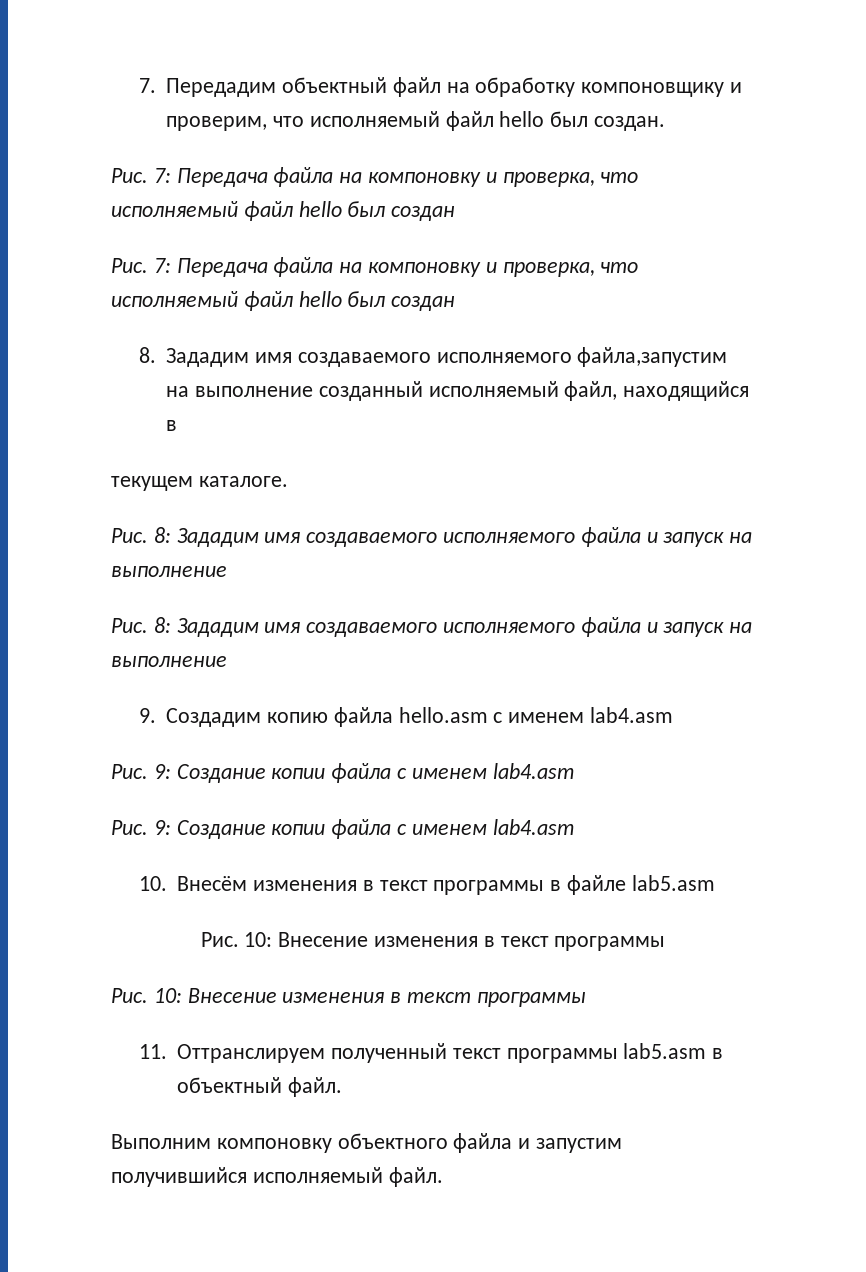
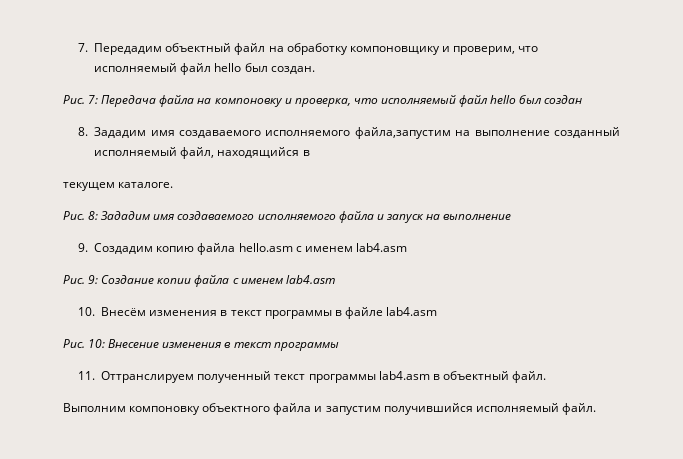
[111,257,639,277] [111,291,456,311] // Рис. 7: Передача файла на компоновку и проверка, что исполняемый файл hello был создан -> (583, 99) none
[111,617,753,637] [111,656,227,667] // Рис. 8: Зададим имя создаваемого исполняемого файла и запуск на выполнение -> (512, 217) none
[111,819,574,839] // Рис. 9: Создание копии файла с именем lab4.asm -> (335, 279) none
[631,875,715,891] [200,932,666,951] lab5.asm // Рис. 10: Внесение изменения в текст программы -> [385,307,437,316] lab4.asm
[623,1043,707,1059] lab5.asm -> [378,371,430,380] lab4.asm

